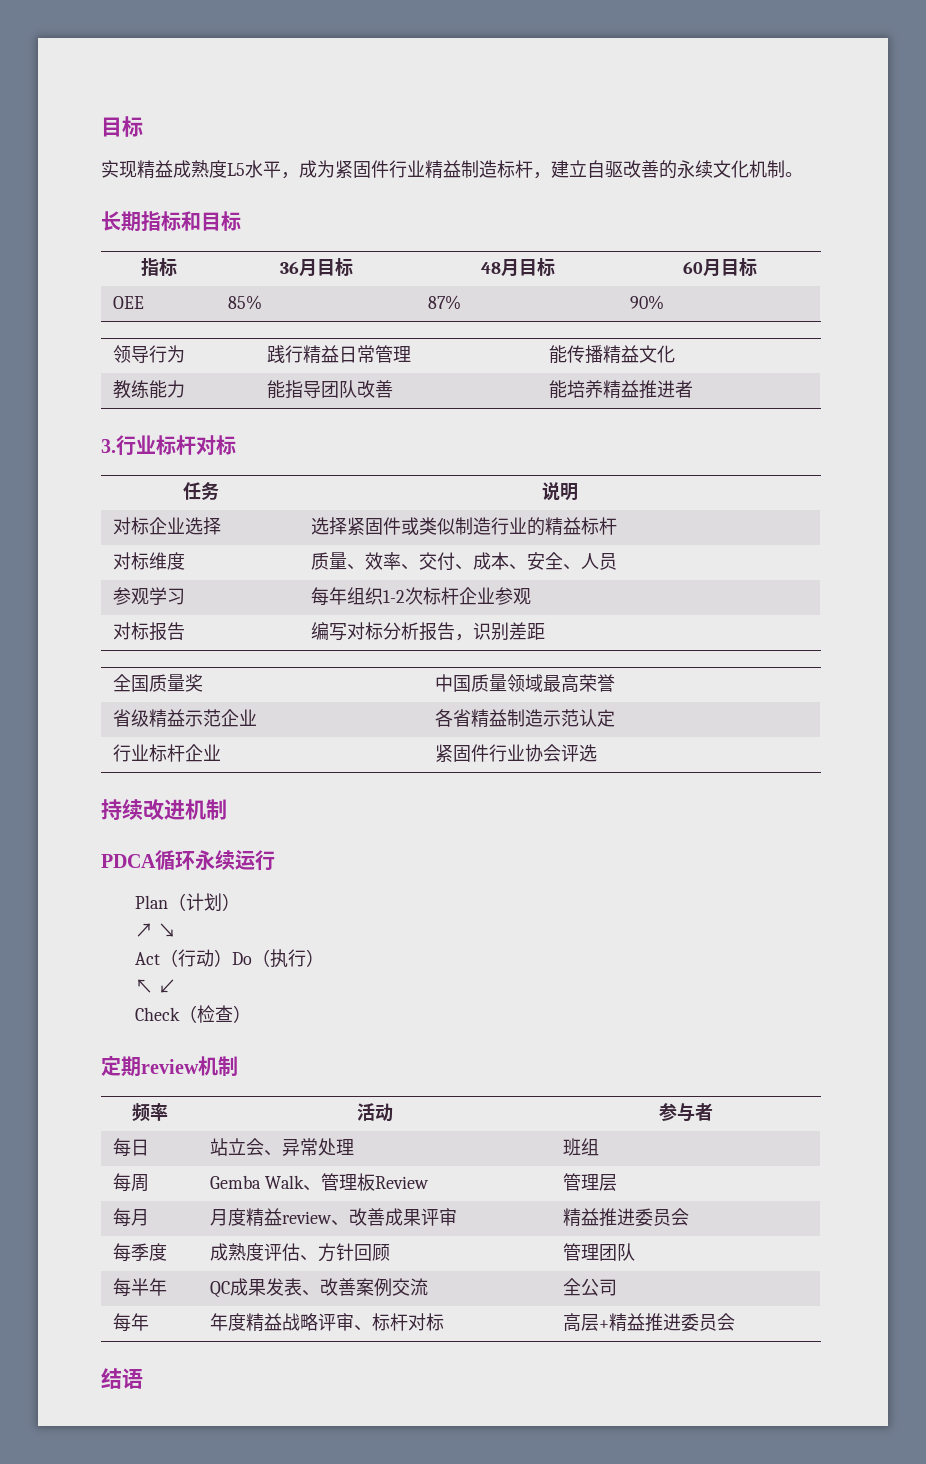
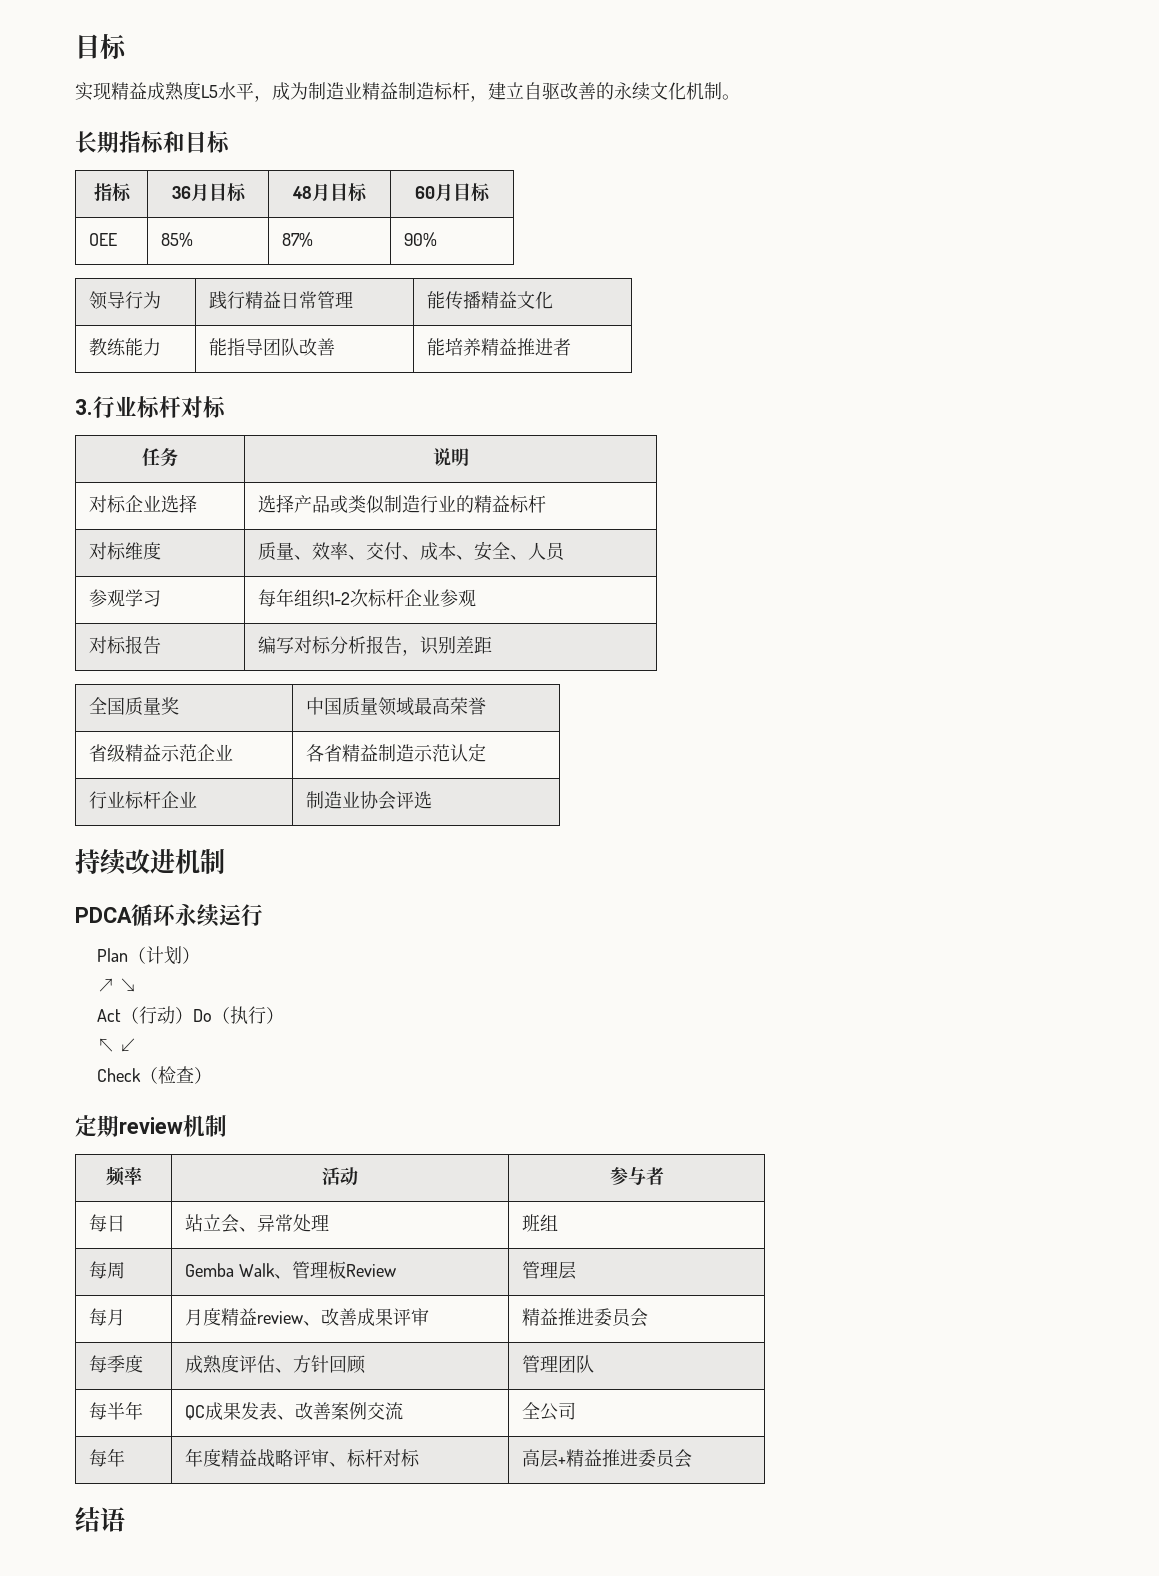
[335,160,407,178] 紧固件行 -> [308,82,344,100] 制造
[347,517,402,535] 紧固件 -> [294,495,331,513] 产品
[435,744,508,762] 紧固件行 -> [306,791,343,809] 制造

